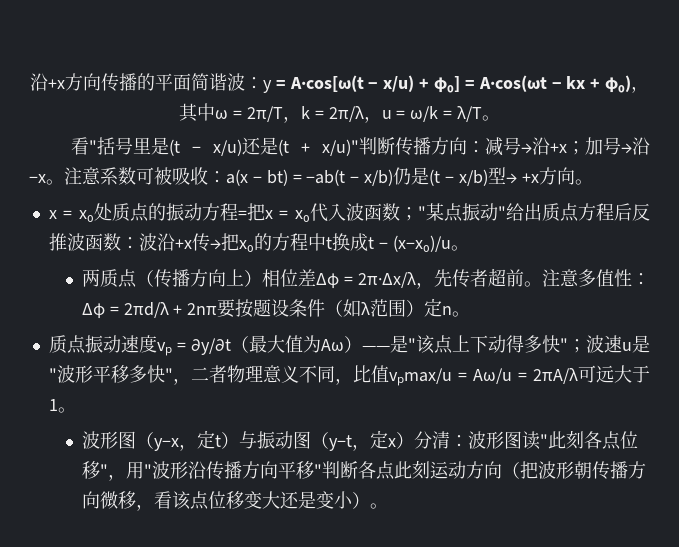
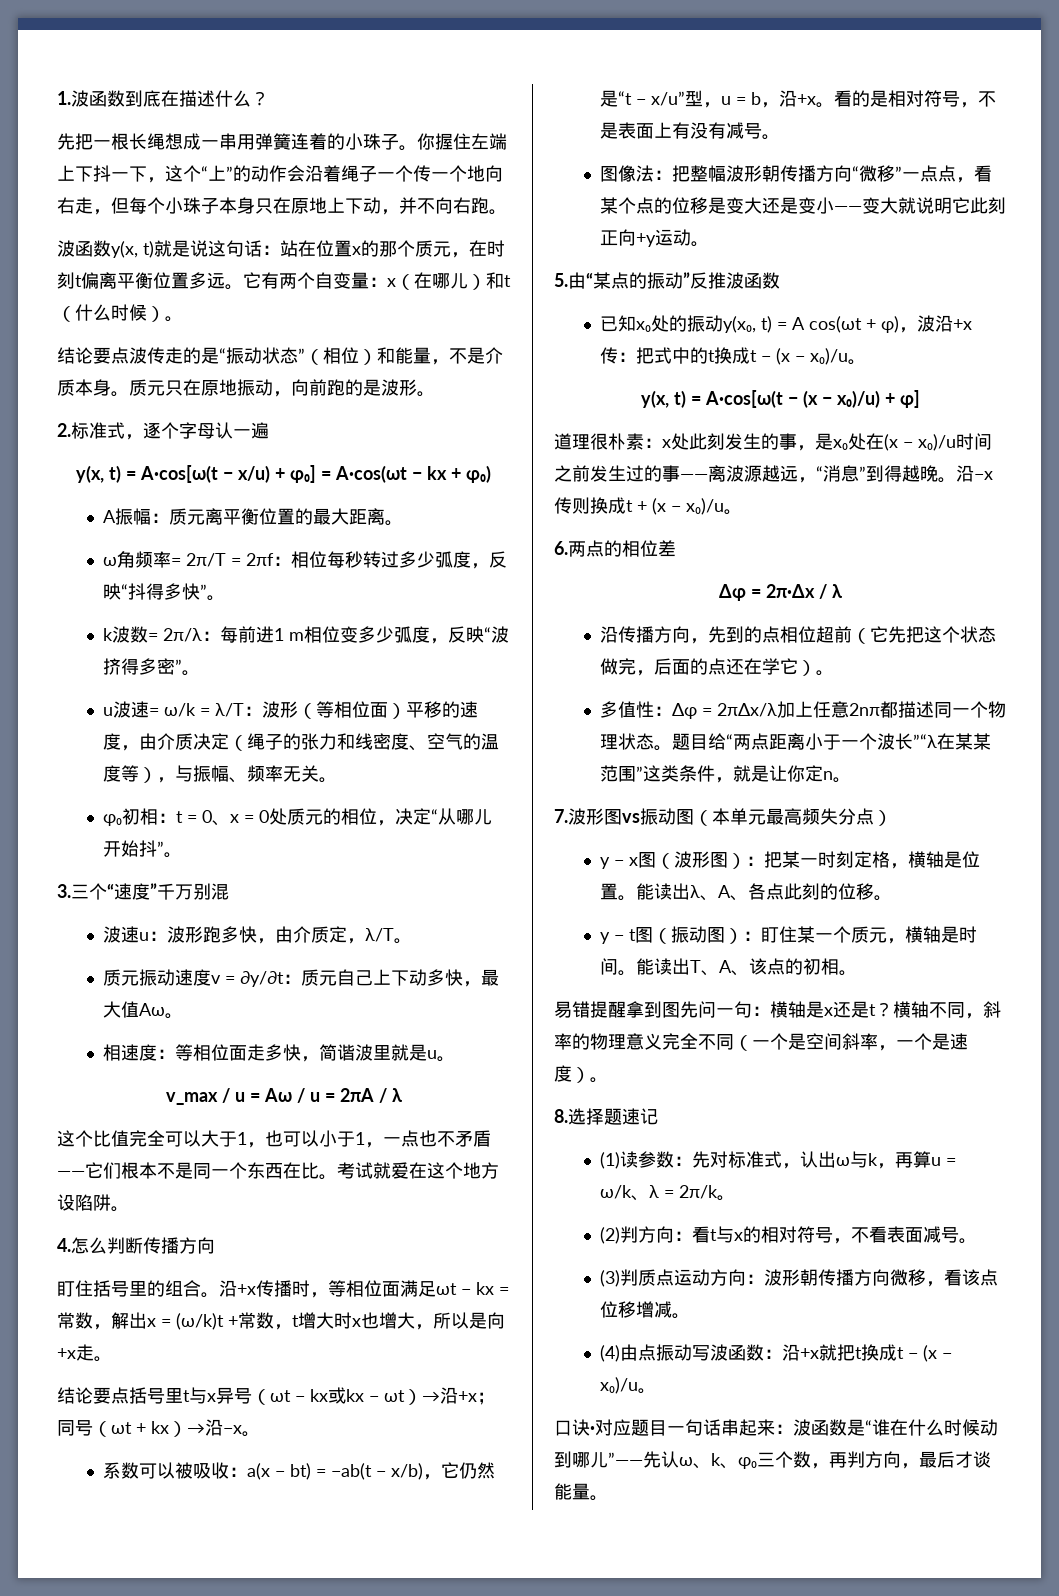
[29,73,272,93] 沿+x方向传播的平面简谐波：y -> [57,90,269,107] [57,133,507,151] [57,165,503,183] [57,197,507,215] [57,240,505,258] [57,272,511,290] [57,304,183,322] [57,347,503,365] [57,379,435,397] [57,422,269,440] [76,465,121,483] 1.波函数到底在描述什么？ // 先把一根长绳想成一串用弹簧连着的小珠子。你握住左端上下抖一下，这个“上”的动作会沿着绳子一个传一个地向右走，但每个小珠子本身只在原地上下动，并不向右跑。 // 波函数y(x, t)就是说这句话：站在位置x的那个质元，在时刻t偏离平衡位置多远。它有两个自变量：x（在哪儿）和t（什么时候）。 // 结论要点波传走的是“振动状态”（相位）和能量，不是介质本身。质元只在原地振动，向前跑的是波形。 // 2.标准式，逐个字母认一遍 // y(x, t)
[631,86,650,93] [179,103,500,123] [70,137,621,156] ，其中ω = 2π/T，k = 2π/λ，u = ω/k = λ/T。 // 看"括号里是(t − x/u)还是(t + x/u)"判断传播方向：减号→沿+x；加号 -> [103,508,404,526] [103,551,508,569] [103,583,226,601] [103,626,510,644] [103,658,201,676] [103,701,479,719] [103,733,500,751] [103,765,338,783] [103,808,493,826] [103,840,183,858] [57,883,229,900] [103,926,413,944] [103,969,500,987] [103,1001,184,1019] [103,1044,456,1062] [165,1088,402,1105] [57,1130,491,1148] [57,1162,499,1180] [57,1194,129,1212] [57,1237,215,1254] [57,1280,509,1298] [57,1312,505,1330] [57,1344,112,1362] [57,1387,495,1405] [57,1420,187,1437] // A振幅：质元离平衡位置的最大距离。 // ω角频率= 2π/T = 2πf：相位每秒转过多少弧度，反映“抖得多快”。 // k波数= 2π/λ：每前进1 m相位变多少弧度，反映“波挤得多密”。 // u波速= ω/k = λ/T：波形（等相位面）平移的速度，由介质决定（绳子的张力和线密度、空气的温度等），与振幅、频率无关。 // φ₀初相：t = 0、x = 0处质元的相位，决定“从哪儿开始抖”。 // 3.三个“速度”千万别混 // 波速u：波形跑多快，由介质定，λ/T。 // 质元振动速度v = ∂y/∂t：质元自己上下动多快，最大值Aω。 // 相速度：等相位面走多快，简谐波里就是u。 // v_max / u = Aω / u = 2πA / λ // 这个比值完全可以大于1，也可以小于1，一点也不矛盾——它们根本不是同一个东西在比。考试就爱在这个地方设陷阱。 // 4.怎么判断传播方向 // 盯住括号里的组合。沿+x传播时，等相位面满足ωt − kx =常数，解出x = (ω/k)t +常数，t增大时x也增大，所以是向+x走。 // 结论要点括号里t与x异号（ωt − kx或kx − ωt）→沿+x；同号（ωt + kx）
[64,167,154,185] 注意系数可 -> [103,1462,176,1479] // 系数可以
[393,167,593,186] [48,203,650,222] [48,233,469,252] [81,268,579,289] 仍是(t − x/b)型→ +x方向。 // x = x₀处质点的振动方程=把x = x₀代入波函数；"某点振动"给出质点方程后反推波函数：波沿+x传→把x₀的方程中t换成t − (x−x₀)/u。 // 两质点（传播方向上）相位差Δφ = 2π·Δx/λ，先传者超前。注意 -> [423,1462,496,1480] [600,90,997,108] [600,122,781,140] [600,165,993,183] [600,197,1007,214] [600,229,710,247] [554,272,780,289] [600,315,973,333] [600,347,867,365] [641,390,920,408] [554,433,992,451] [554,465,993,483] [554,497,742,515] [554,540,676,557] [719,584,842,601] [600,626,997,644] [600,658,835,676] ，它仍然是“t − x/u”型，u = b，沿+x。看的是相对符号，不是表面上有没有减号。 // 图像法：把整幅波形朝传播方向“微移”一点点，看某个点的位移是变大还是变小——变大就说明它此刻正向+y运动。 // 5.由“某点的振动”反推波函数 // 已知x₀处的振动y(x₀, t) = A cos(ωt + φ)，波沿+x传：把式中的t换成t − (x − x₀)/u。 // y(x, t) = A·cos[ω(t − (x − x₀)/u) + φ] // 道理很朴素：x处此刻发生的事，是x₀处在(x − x₀)/u时间之前发生过的事——离波源越远，“消息”到得越晚。沿−x传则换成t + (x − x₀)/u。 // 6.两点的相位差 // Δφ = 2π·Δx / λ // 沿传播方向，先到的点相位超前（它先把这个状态做完，后面的点还在学它）。 //
[123,298,471,318] [48,335,650,356] [48,365,650,386] [48,399,76,413] [81,430,638,451] [81,460,430,481] 2πd/λ + 2nπ要按题设条件（如λ范围）定n。 // 质点振动速度vₚ = ∂y/∂t（最大值为Aω）——是"该点上下动得多快"；波速u是"波形平移多快"，二者物理意义不同，比值vₚmax/u = Aω/u = 2πA/λ可远大于1。 // 波形图（y−x，定t）与振动图（y−t，定x）分清：波形图读"此刻各点位移"，用"波形沿传播方向平移"判断各点此刻 -> [717,701,1007,718] [600,733,992,751] [600,765,852,783] [554,808,892,826] [600,851,981,869] [600,883,893,901] [600,926,978,944] [600,958,858,976] [554,1001,1001,1019] [554,1033,968,1051] [554,1065,608,1083] [554,1108,658,1125] [600,1151,957,1169] [600,1185,736,1201] [600,1226,978,1244] [600,1269,675,1287] 2πΔx/λ加上任意2nπ都描述同一个物理状态。题目给“两点距离小于一个波长”“λ在某某范围”这类条件，就是让你定n。 // 7.波形图vs振动图（本单元最高频失分点） // y − x图（波形图）：把某一时刻定格，横轴是位置。能读出λ、A、各点此刻的位移。 // y − t图（振动图）：盯住某一个质元，横轴是时间。能读出T、A、该点的初相。 // 易错提醒拿到图先问一句：横轴是x还是t？横轴不同，斜率的物理意义完全不同（一个是空间斜率，一个是速度）。 // 8.选择题速记 // (1)读参数：先对标准式，认出ω与k，再算u = ω/k、λ = 2π/k。 // (2)判方向：看t与x的相对符号，不看表面减号。 // (3)判质点
[501,461,538,479] （把 -> [746,1274,765,1284] ：
[243,491,370,509] 变大还是变小） -> [636,1301,691,1319] [600,1344,953,1362] [600,1377,657,1394] [554,1419,998,1436] [554,1451,991,1469] [554,1483,590,1500] 增减。 // (4)由点振动写波函数：沿+x就把t换成t − (x − x₀)/u。 // 口诀·对应题目一句话串起来：波函数是“谁在什么时候动到哪儿”——先认ω、k、φ₀三个数，再判方向，最后才谈能量

